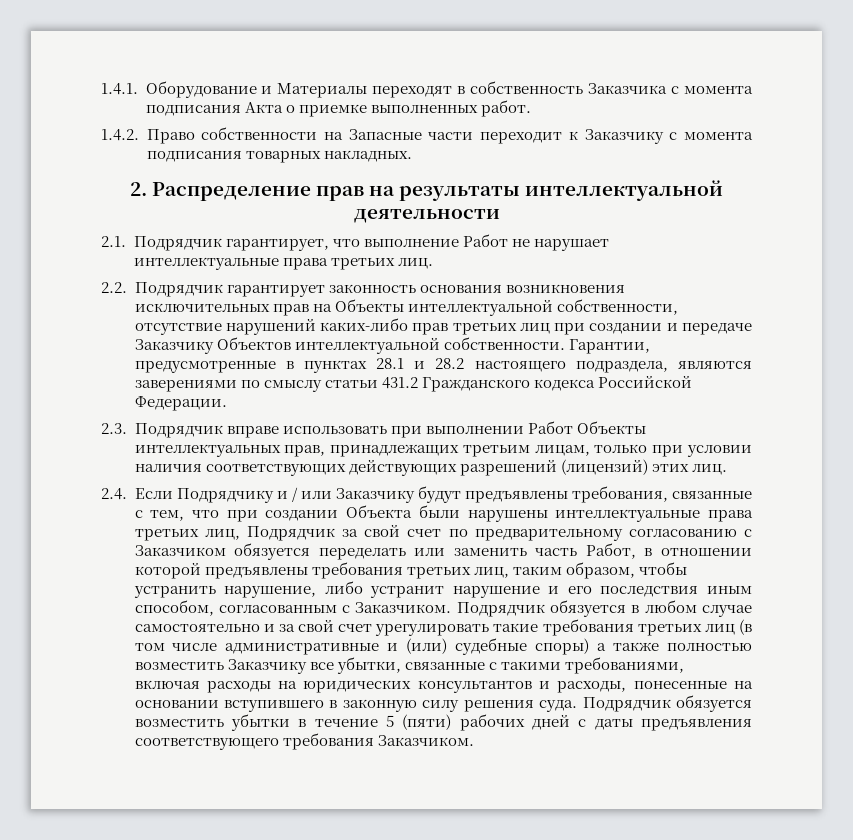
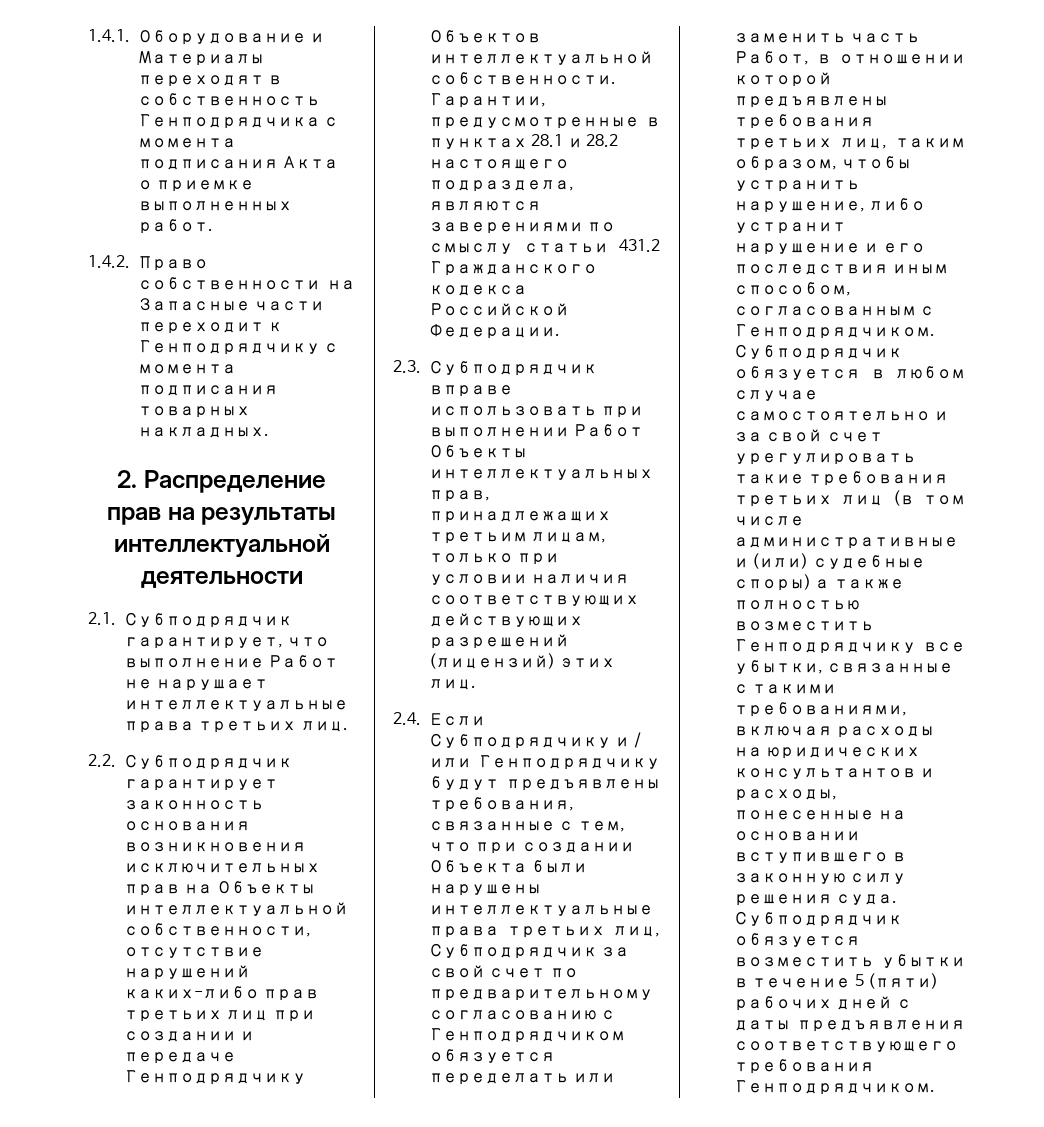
[588,83,668,94] Заказчика -> [138,114,320,129] Генподрядчика
[584,129,664,144] Заказчику -> [138,340,320,355] Генподрядчику
[133,236,222,251] Подрядчик -> [124,612,292,628] Субподрядчик
[134,282,223,297] Подрядчик -> [124,754,292,770] Субподрядчик
[134,339,214,354] Заказчику -> [124,1070,306,1085] Генподрядчику
[134,423,223,438] Подрядчик -> [429,360,597,376] Субподрядчик
[176,488,274,503] Подрядчику -> [429,733,611,749] Субподрядчику
[335,488,415,503] Заказчику -> [478,755,660,770] Генподрядчику
[246,526,335,541] Подрядчик -> [429,943,597,959] Субподрядчик
[134,545,226,556] Заказчиком -> [429,1028,625,1043] Генподрядчиком
[355,602,545,617] Заказчиком. Подрядчик -> [734,324,935,339] [734,344,902,360] Генподрядчиком. Субподрядчик
[227,659,307,674] Заказчику -> [734,639,916,654] Генподрядчику
[582,697,671,712] Подрядчик -> [734,911,902,927] Субподрядчик
[377,735,474,746] Заказчиком. -> [734,1080,935,1095] Генподрядчиком.

